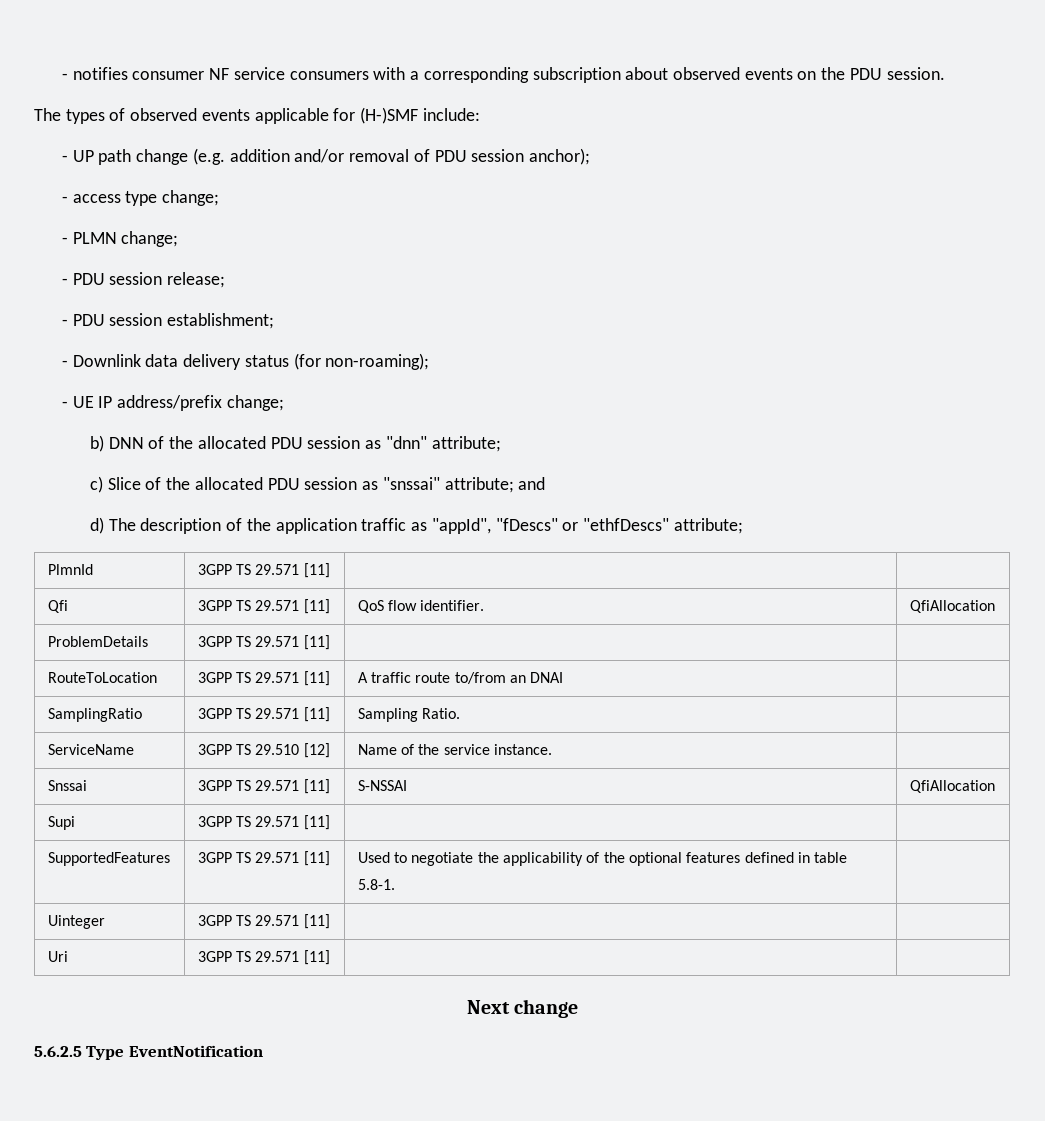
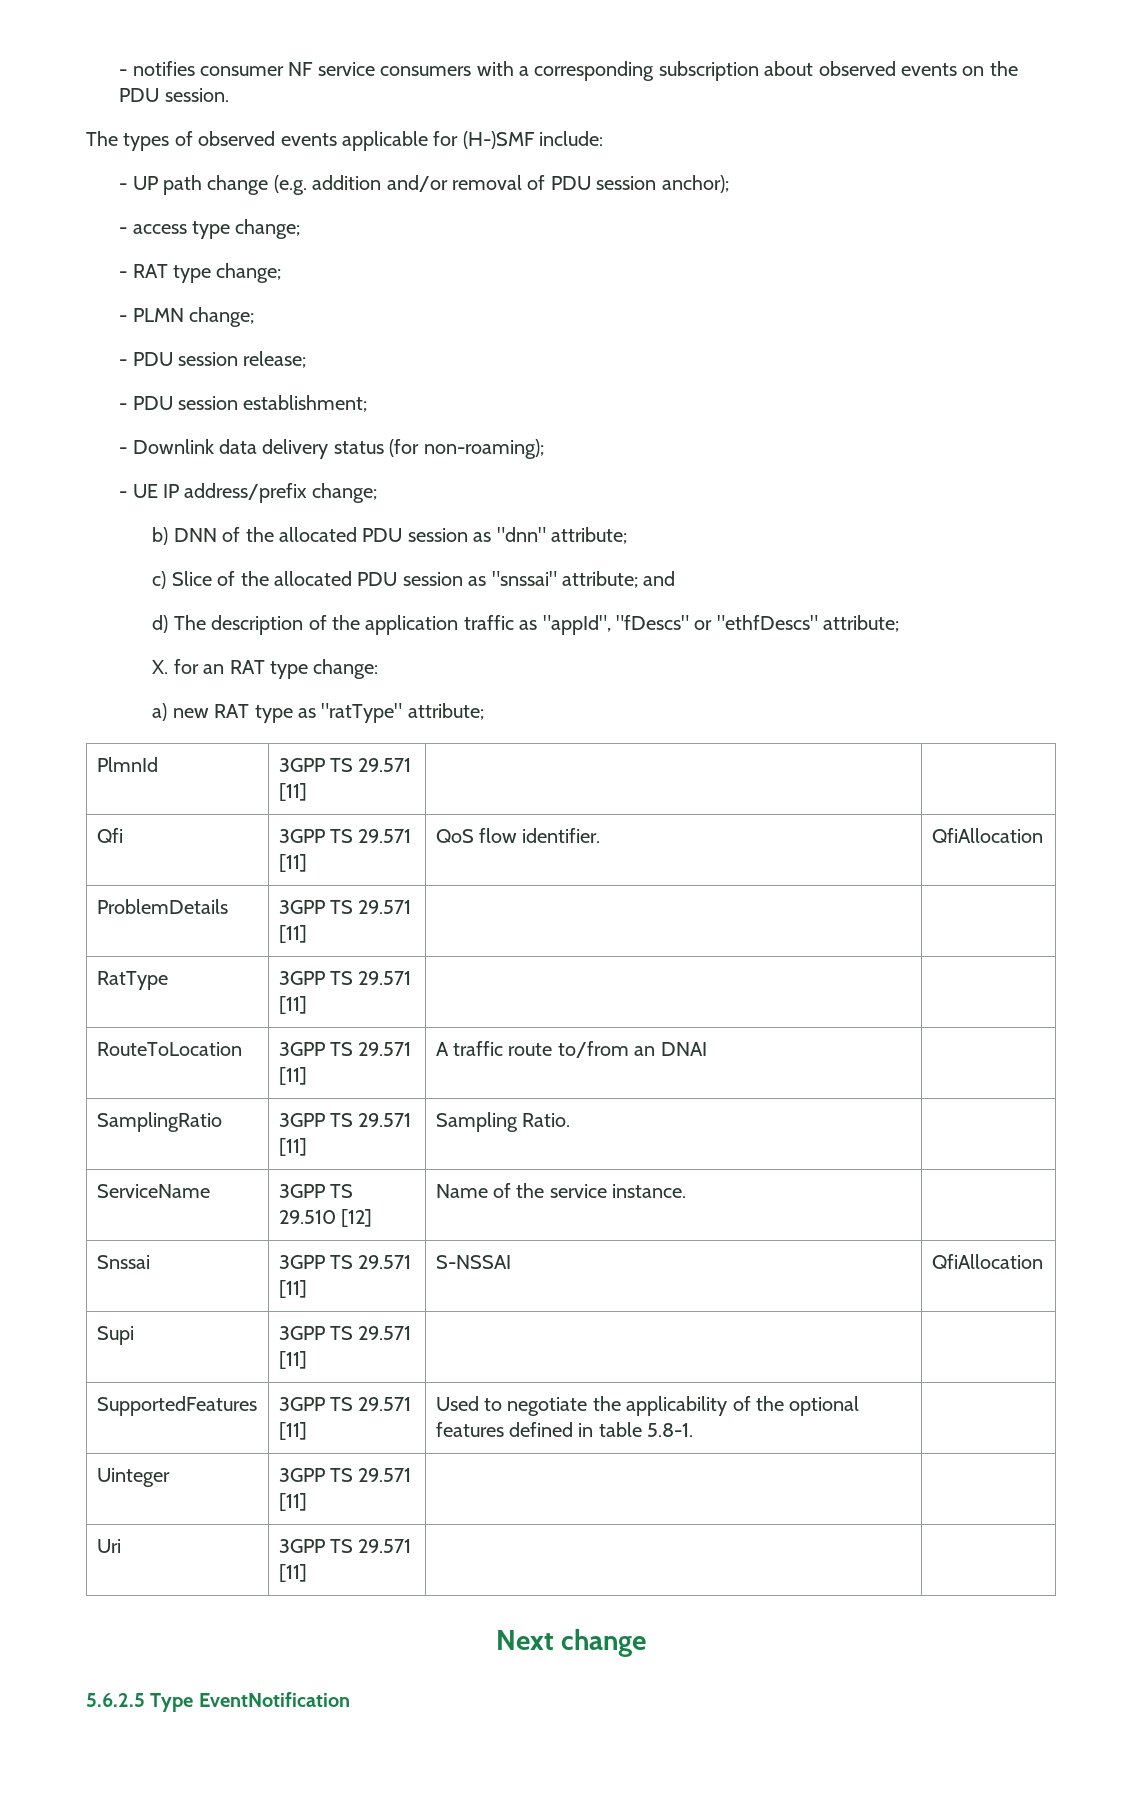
(220, 198) none -> [119,263,282,283] // - RAT type change;
(743, 526) none -> [152,659,379,679] [152,703,484,723] // X. for an RAT type change: // a) new RAT type as "ratType" attribute;
(330, 642) none -> [96,971,168,990] [278,971,412,985] [278,996,307,1014] // RatType | 3GPP TS 29.571 [11] | |

